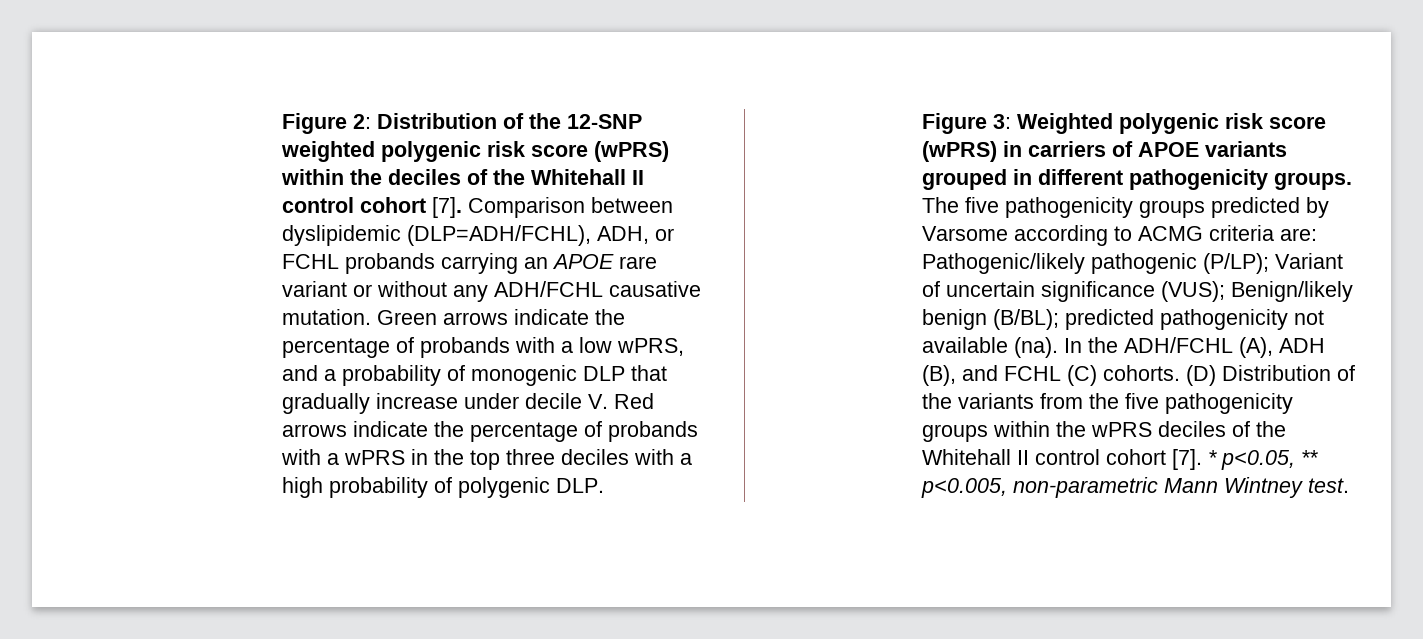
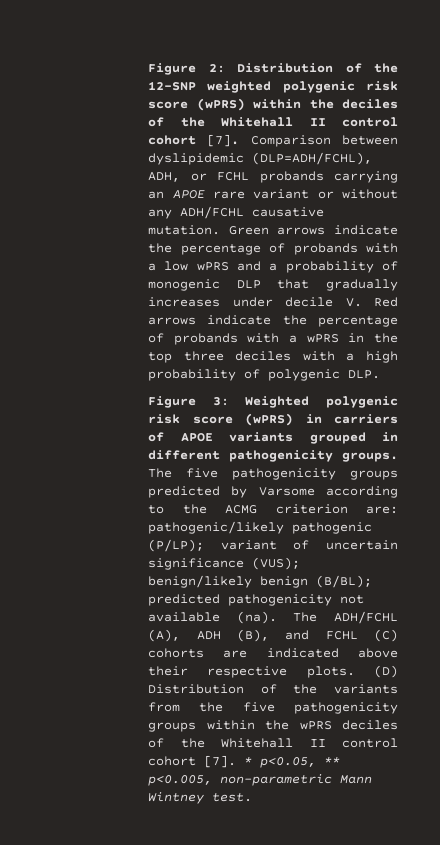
[617,338,685,356] wPRS, -> [196,262,229,271] wPRS
[376,393,459,409] increase -> [148,297,221,307] increases
[1138,225,1318,241] [922,253,1086,274] ACMG criteria are: Pathogenic/likely -> [182,504,398,514] [148,521,285,534] the ACMG criterion are: pathogenic/likely
[1275,253,1344,269] Variant -> [220,540,277,550] variant
[1231,281,1354,302] Benign/likely -> [148,575,253,588] benign/likely
[1064,337,1119,353] In the -> [293,612,318,622] The
[1103,365,1181,381] cohorts. -> [148,648,398,658] [148,666,355,678] cohorts are indicated above their respective plots.

